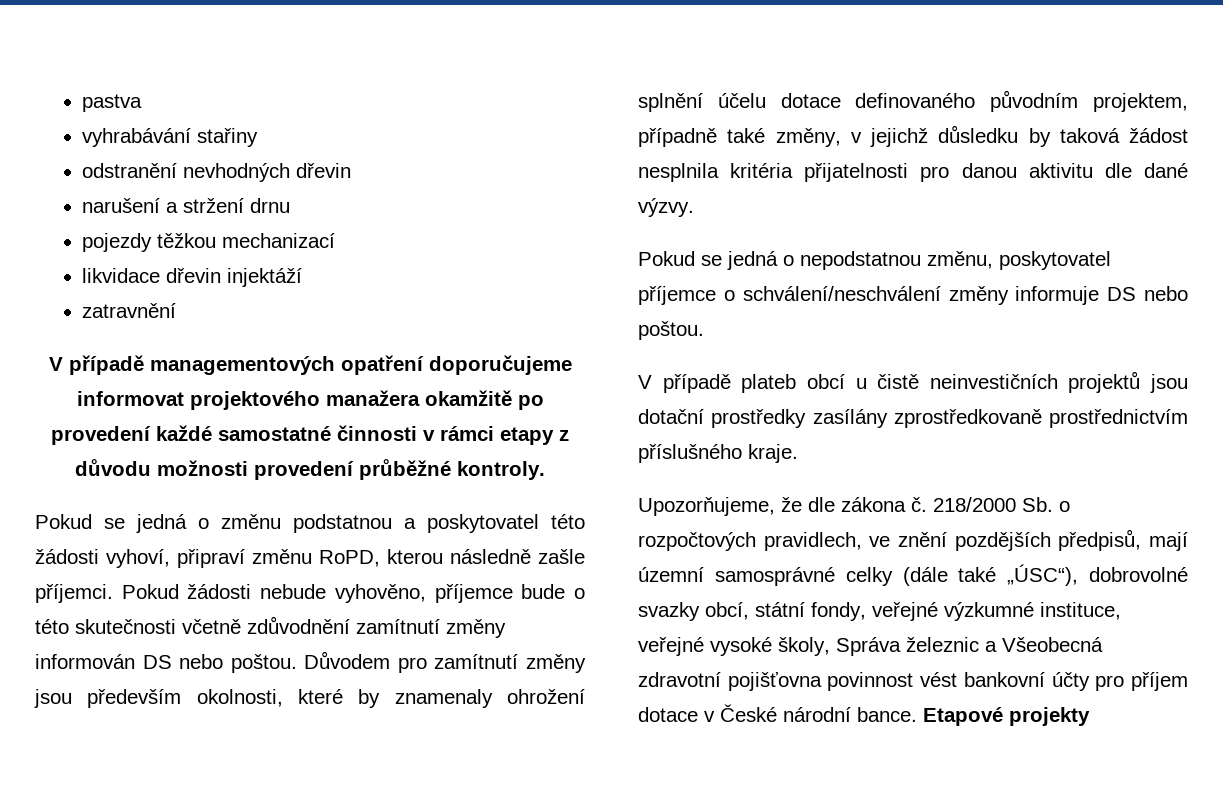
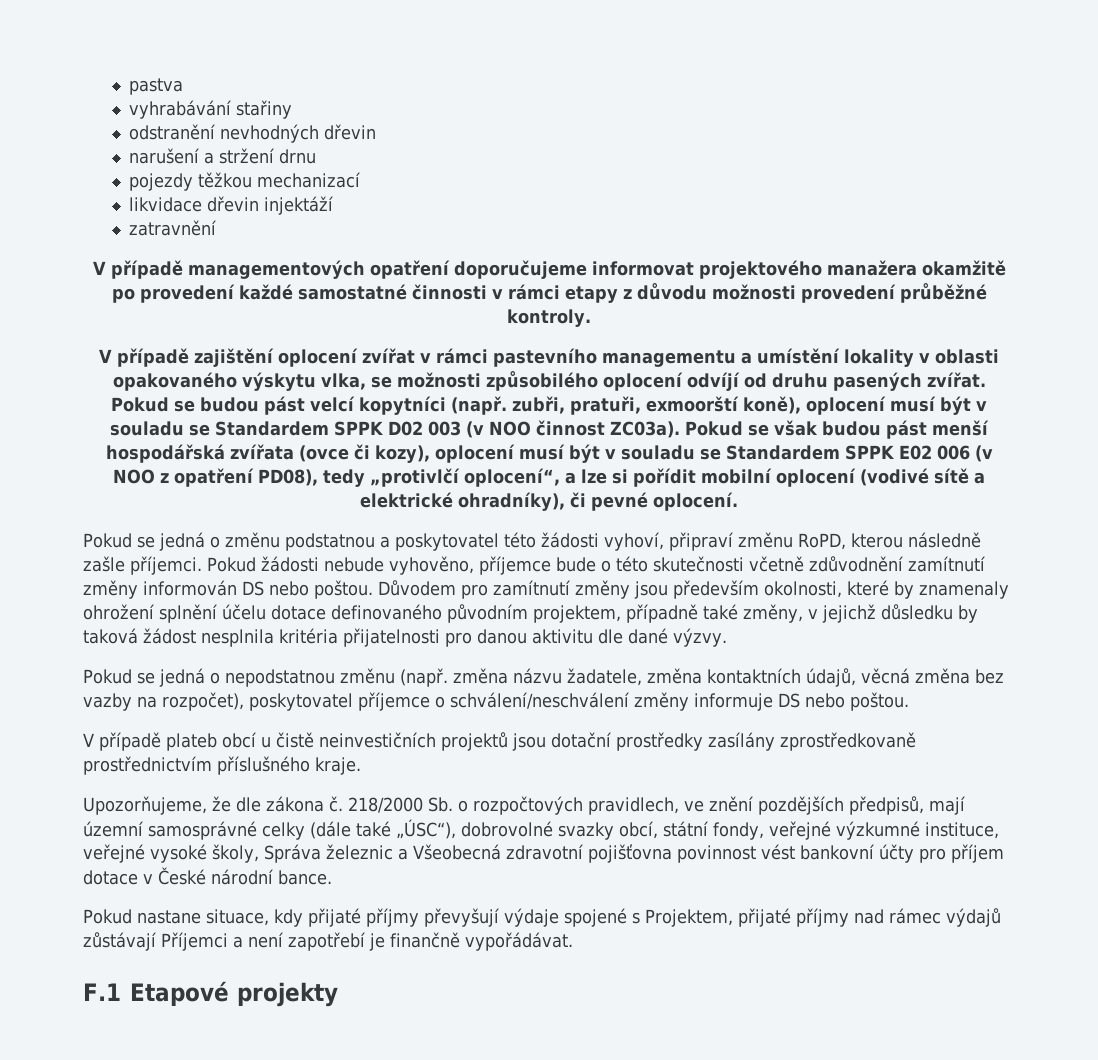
(545, 470) none -> [99,348,999,367] [112,371,986,391] [111,396,987,415] [110,420,989,439] [105,444,993,463] [113,468,985,487] [360,492,738,511] // V případě zajištění oplocení zvířat v rámci pastevního managementu a umístění lokality v oblasti opakovaného výskytu vlka, se možnosti způsobilého oplocení odvíjí od druhu pasených zvířat. Pokud se budou pást velcí kopytníci (např. zubři, pratuři, exmoorští koně), oplocení musí být v souladu se Standardem SPPK D02 003 (v NOO činnost ZC03a). Pokud se však budou pást menší hospodářská zvířata (ovce či kozy), oplocení musí být v souladu se Standardem SPPK E02 006 (v NOO z opatření PD08), tedy „protivlčí oplocení“, a lze si pořídit mobilní oplocení (vodivé sítě a elektrické ohradníky), či pevné oplocení.
[927,251,993,269] změnu, -> [340,668,1004,687] [83,692,244,711] změnu (např. změna názvu žadatele, změna kontaktních údajů, věcná změna bez vazby na rozpočet),
(917, 714) none -> [83,908,1001,927] [83,932,573,951] [83,983,121,1001] // Pokud nastane situace, kdy přijaté příjmy převyšují výdaje spojené s Projektem, přijaté příjmy nad rámec výdajů zůstávají Příjemci a není zapotřebí je finančně vypořádávat. // F.1

